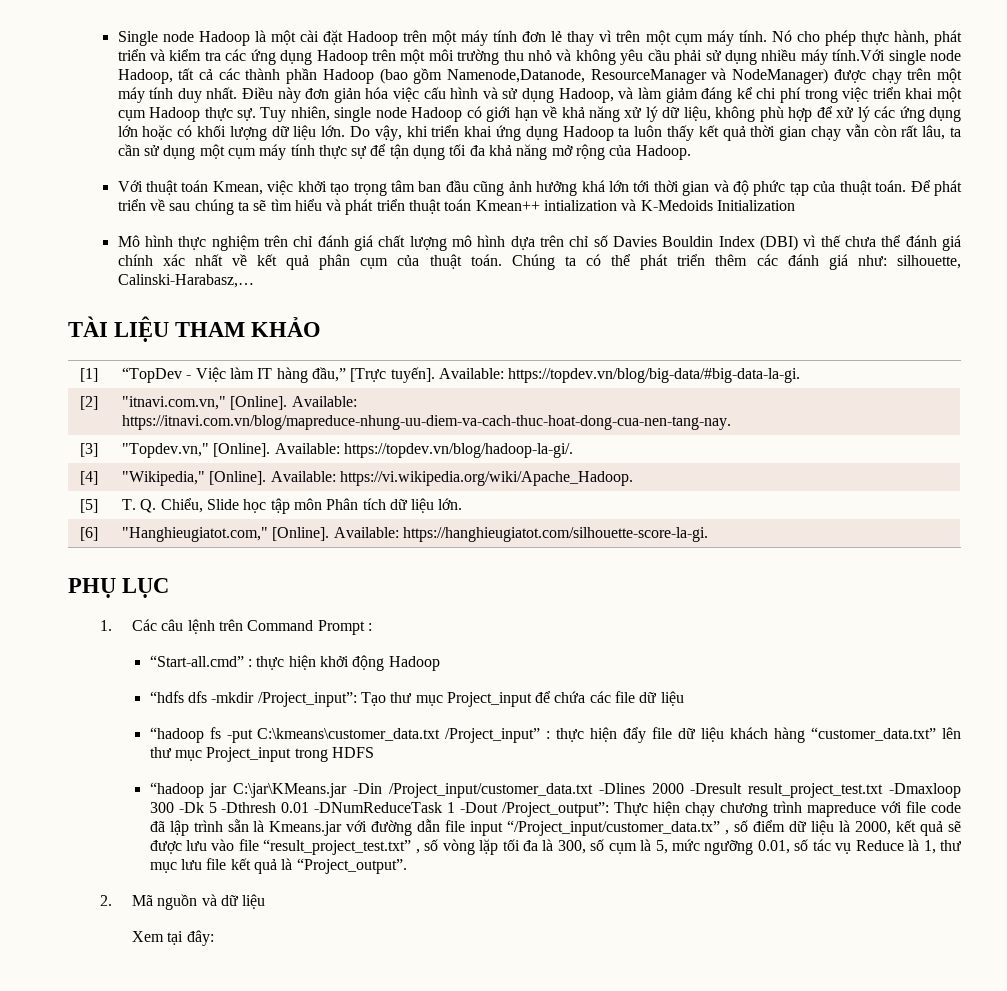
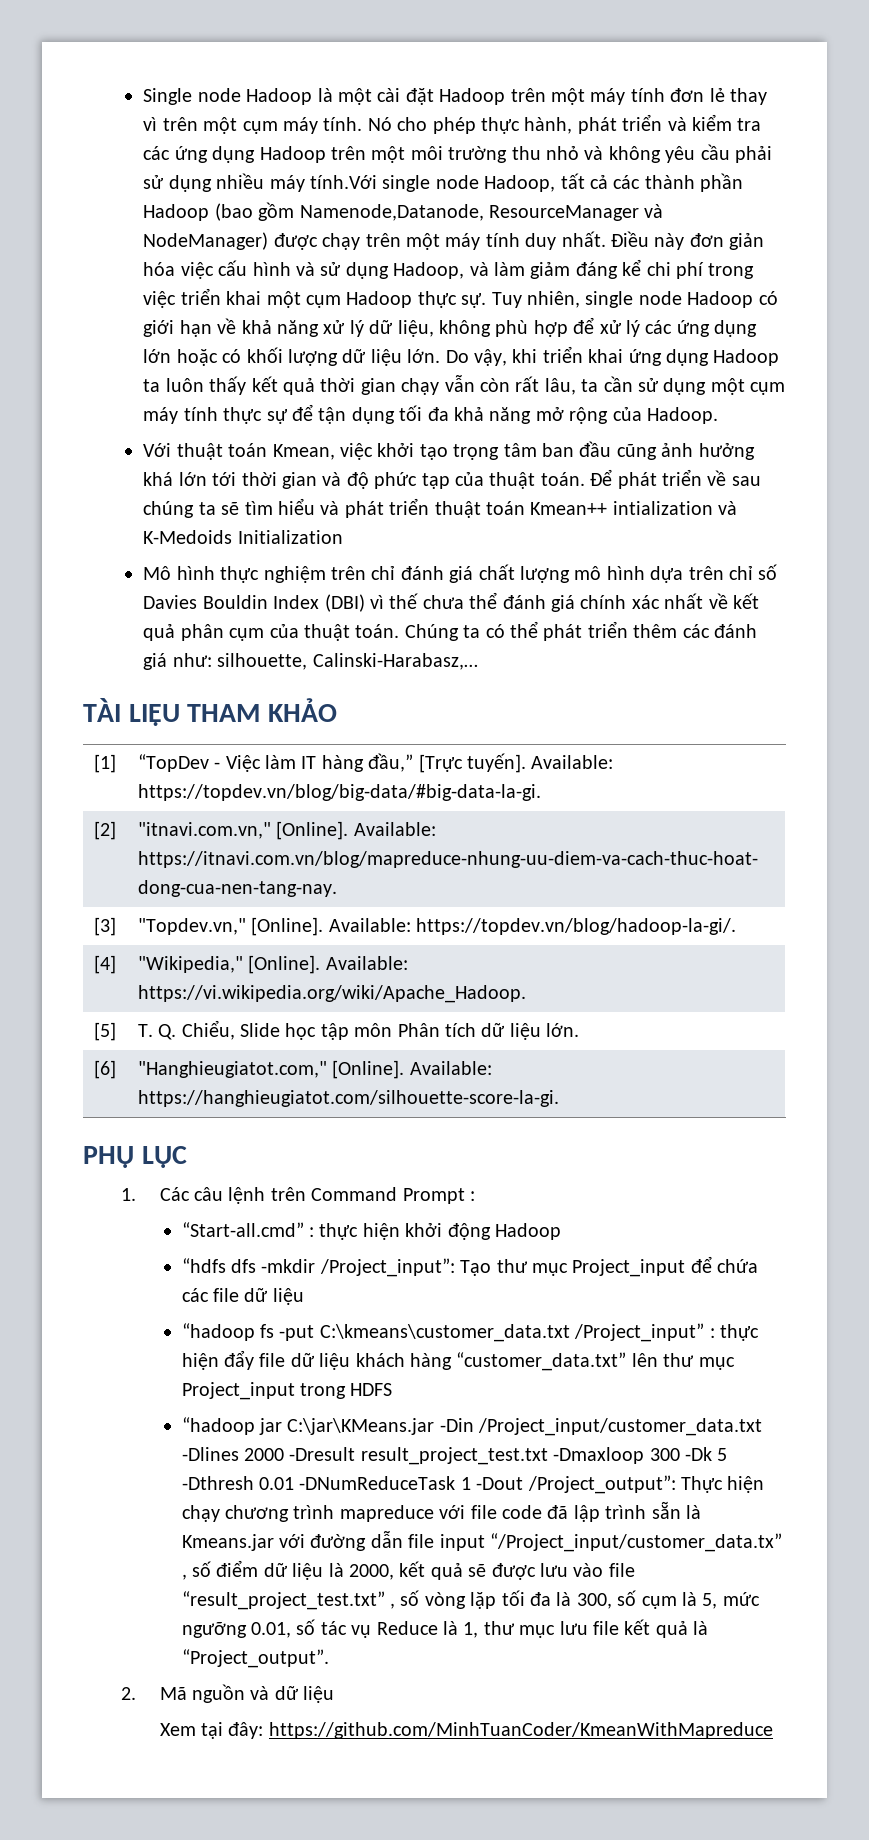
(214, 938) none -> [268,1722,773,1739] https://github.com/MinhTuanCoder/KmeanWithMapreduce

